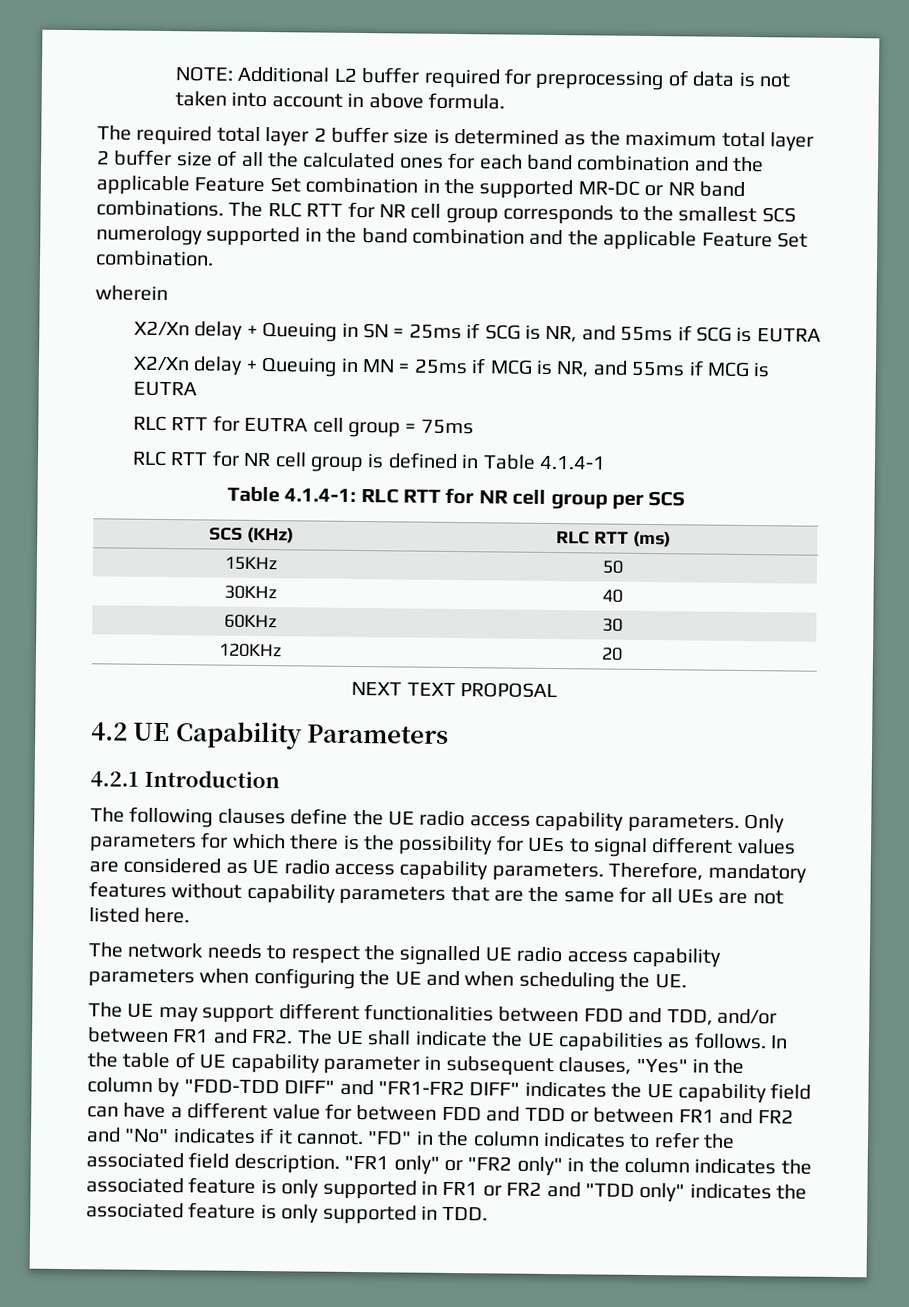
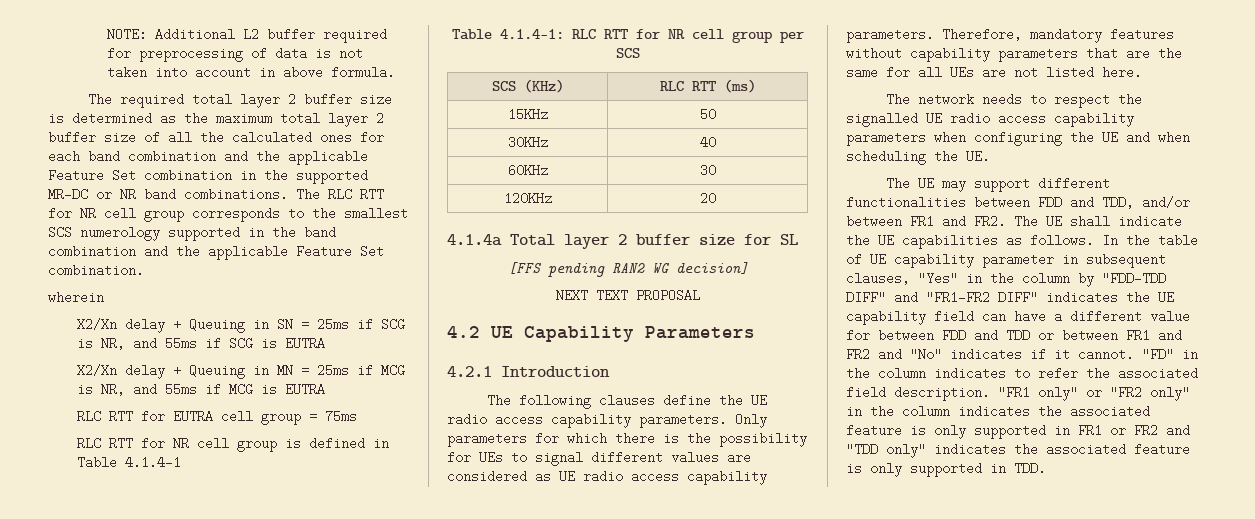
(623, 654) none -> [447,234,798,249] [507,262,748,277] // 4.1.4a Total layer 2 buffer size for SL // [FFS pending RAN2 WG decision]

